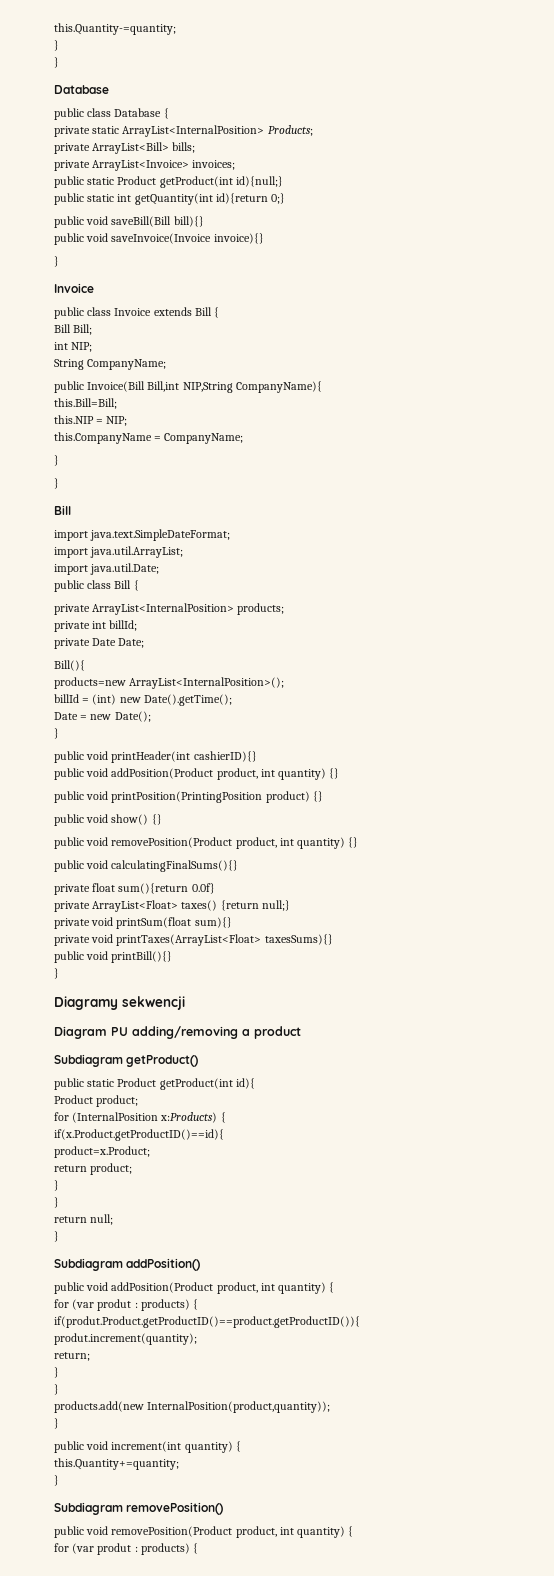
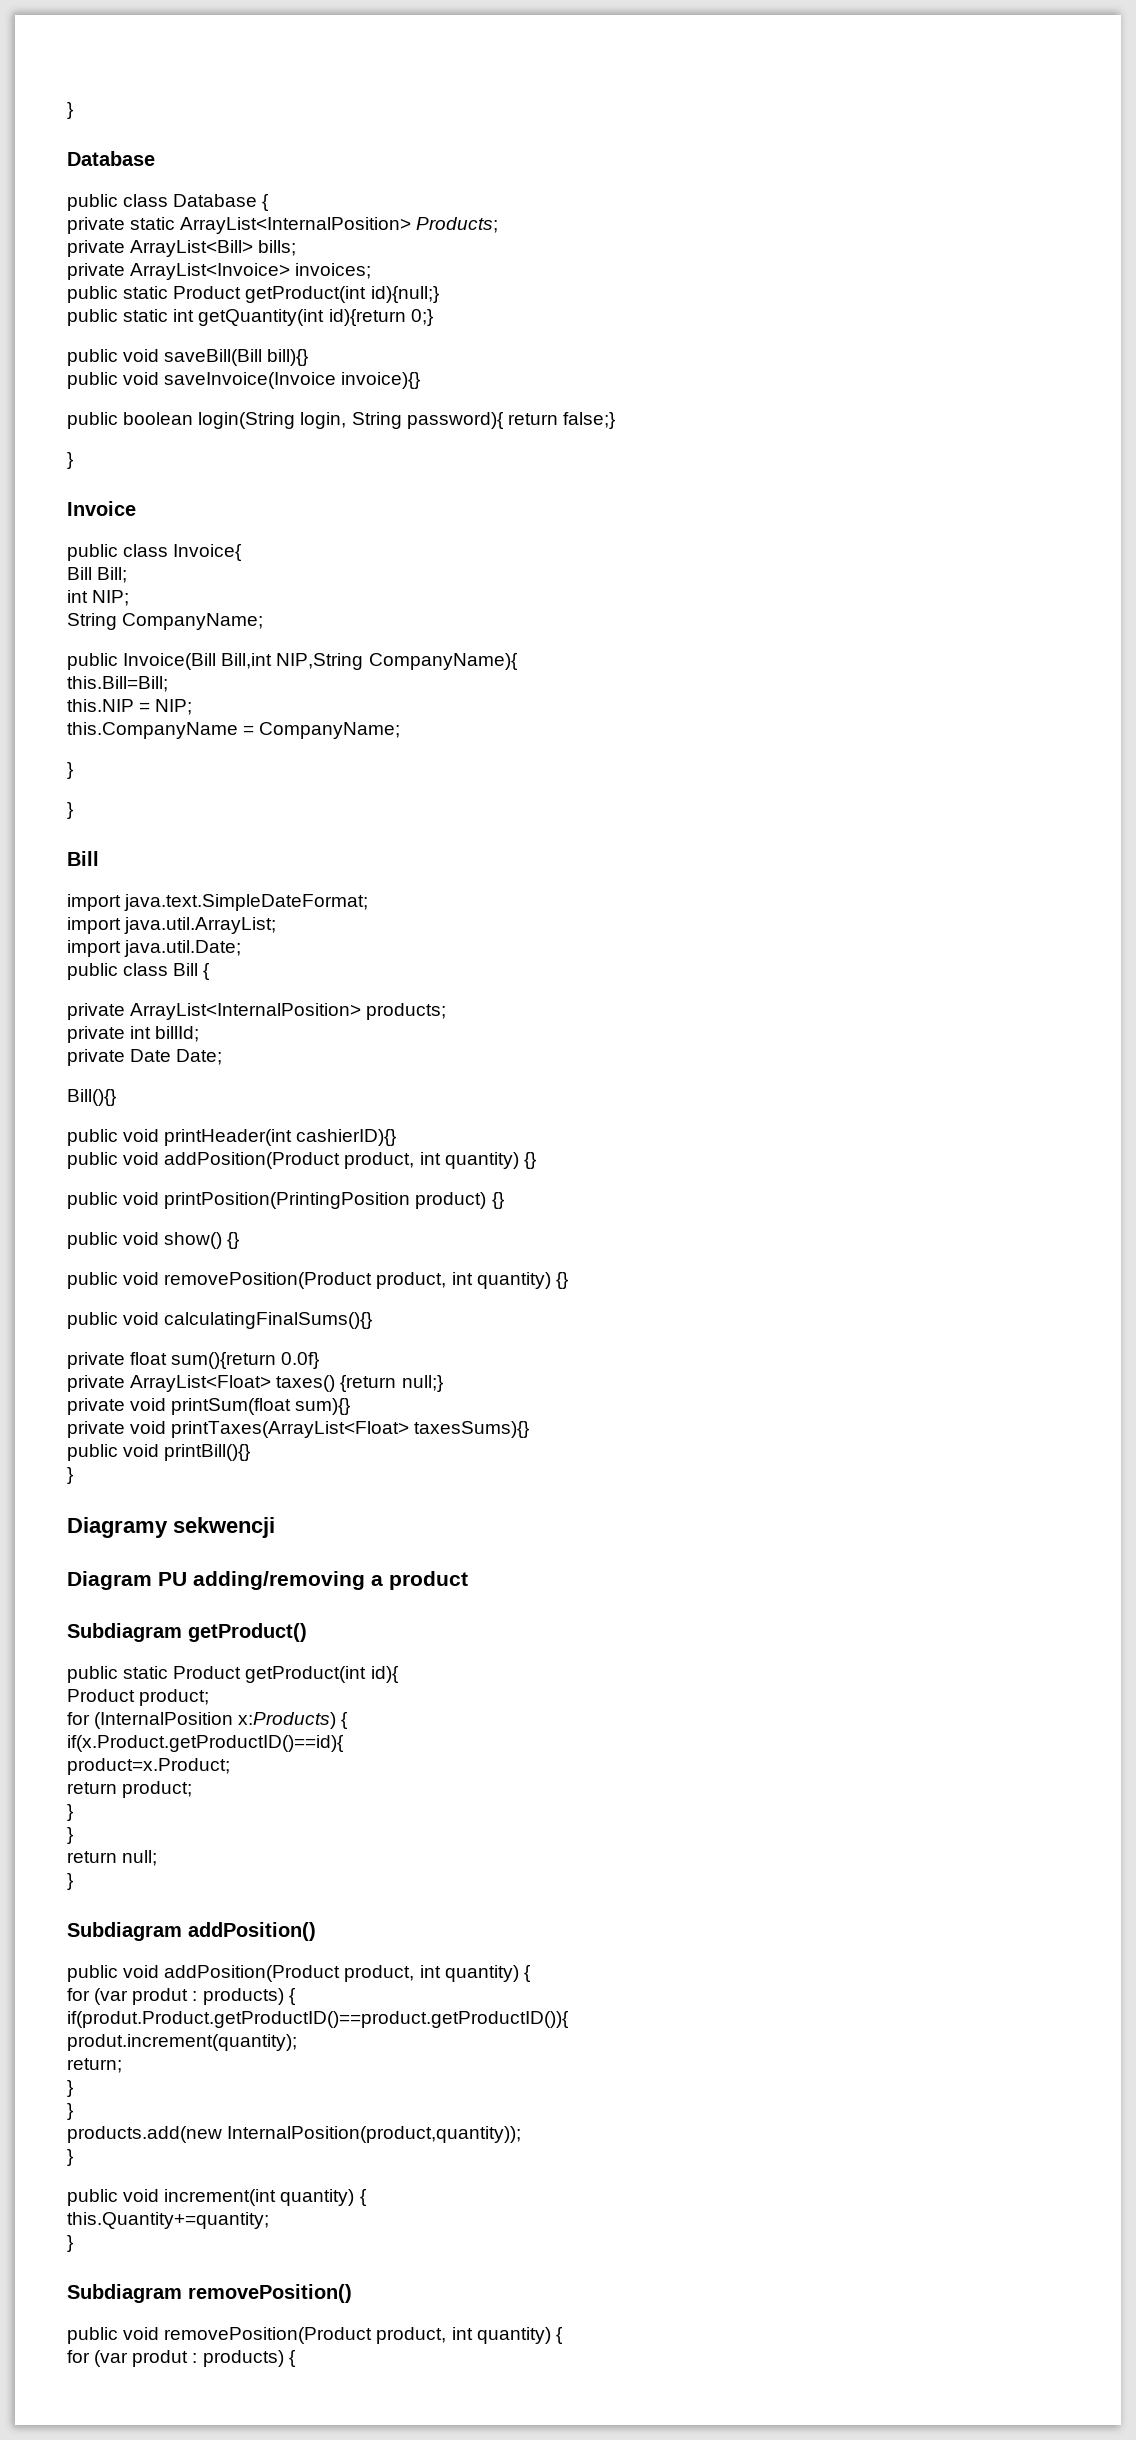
[54,23,176,35] [54,40,59,51] this.Quantity-=quantity; // } // -> (67, 110) none
(264, 238) none -> [67,412,615,429] // public boolean login(String login, String password){ return false;}
[114,307,220,318] Invoice extends Bill { -> [173,544,243,561] Invoice{
[54,660,85,671] [54,677,285,689] [54,694,232,706] [54,711,151,722] [54,728,59,739] Bill(){ // products=new ArrayList<InternalPosition>(); // billId = (int) new Date().getTime(); // Date = new Date(); // } -> [67,1089,116,1106] Bill(){}

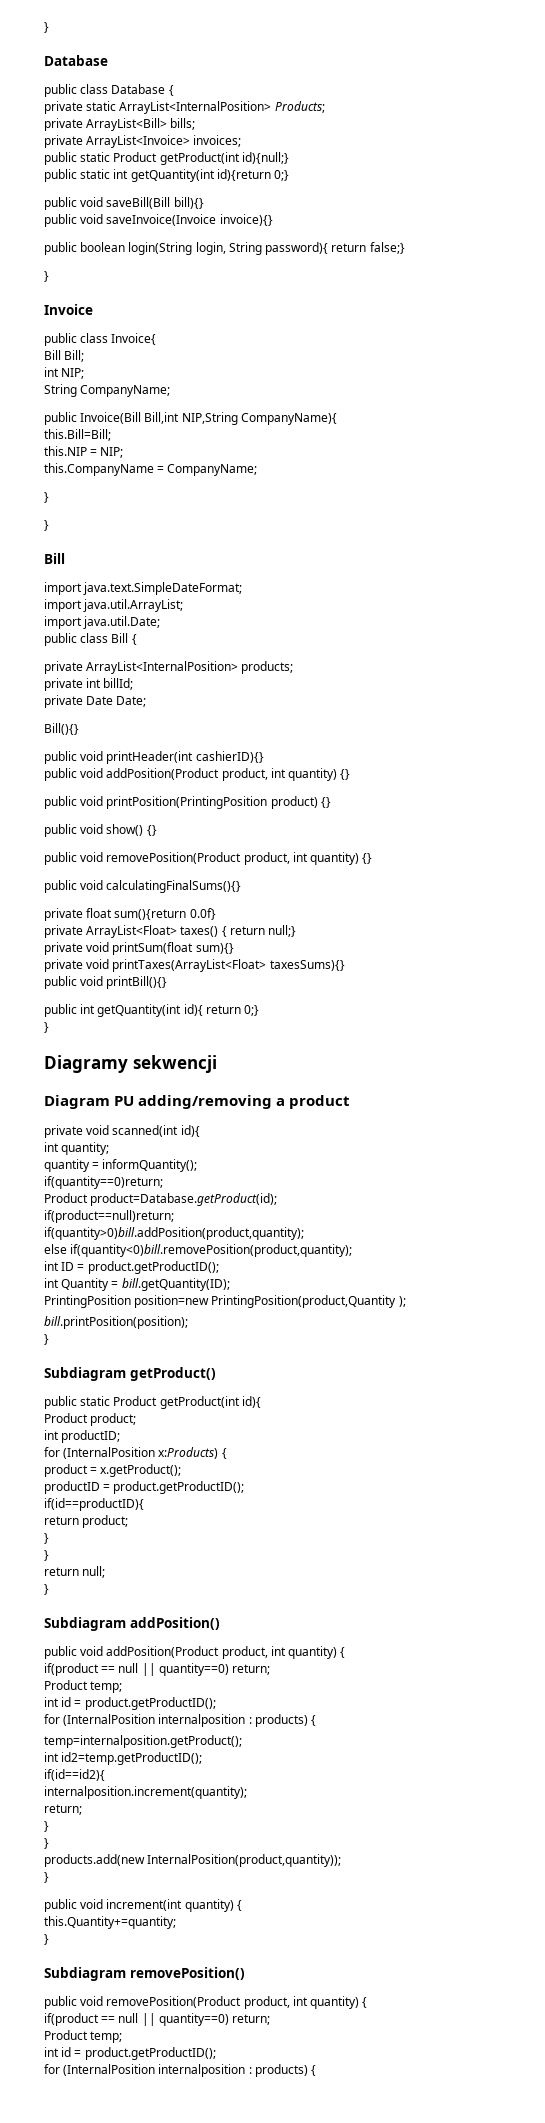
[340,1375,397,1392] {return -> [221,926,265,937] { return
(251, 1452) none -> [44,1004,260,1017] // public int getQuantity(int id){ return 0;}
(468, 1580) none -> [44,1125,200,1138] [44,1142,110,1155] [44,1159,198,1172] [44,1176,163,1189] [44,1193,278,1206] [44,1210,174,1223] [44,1227,304,1240] [44,1244,353,1257] [44,1261,219,1274] [44,1278,230,1291] [44,1295,406,1308] [44,1316,188,1329] [44,1334,49,1345] // private void scanned(int id){ // int quantity; // quantity = informQuantity(); // if(quantity==0)return; // Product product=Database.getProduct(id); // if(product==null)return; // if(quantity>0)bill.addPosition(product,quantity); // else if(quantity<0)bill.removePosition(product,quantity); // int ID = product.getProductID(); // int Quantity = bill.getQuantity(ID); // PrintingPosition position=new PrintingPosition(product,Quantity ); // bill.printPosition(position); // }
(210, 1697) none -> [44,1430,121,1443] // int productID;
[67,1735,344,1752] [67,1758,230,1775] if(x.Product.getProductID()==id){ // product=x.Product; -> [44,1464,182,1477] [44,1481,245,1494] [44,1498,144,1511] product = x.getProduct(); // productID = product.getProductID(); // if(id==productID){
[67,1988,189,2005] // for (var produt -> [44,1663,271,1676] [44,1680,123,1693] [44,1697,216,1710] [44,1714,246,1727] // if(product == null || quantity==0) return; // Product temp; // int id = product.getProductID(); // for (InternalPosition internalposition
[67,2011,569,2028] [67,2034,297,2051] if(produt.Product.getProductID()==product.getProductID()){ // produt.increment(quantity); -> [44,1735,242,1748] [44,1752,203,1765] [44,1769,105,1781] [44,1786,247,1799] temp=internalposition.getProduct(); // int id2=temp.getProductID(); // if(id==id2){ // internalposition.increment(quantity);
[67,2350,189,2367] // for (var produt -> [44,2013,271,2026] [44,2030,123,2043] [44,2047,216,2060] [44,2064,246,2077] // if(product == null || quantity==0) return; // Product temp; // int id = product.getProductID(); // for (InternalPosition internalposition

